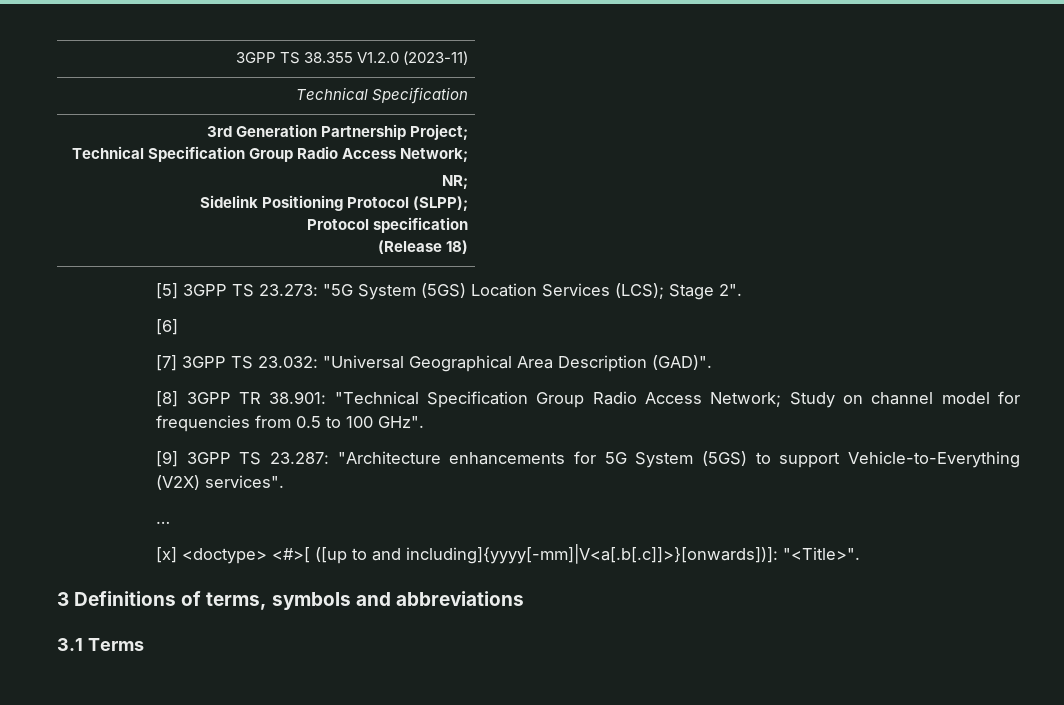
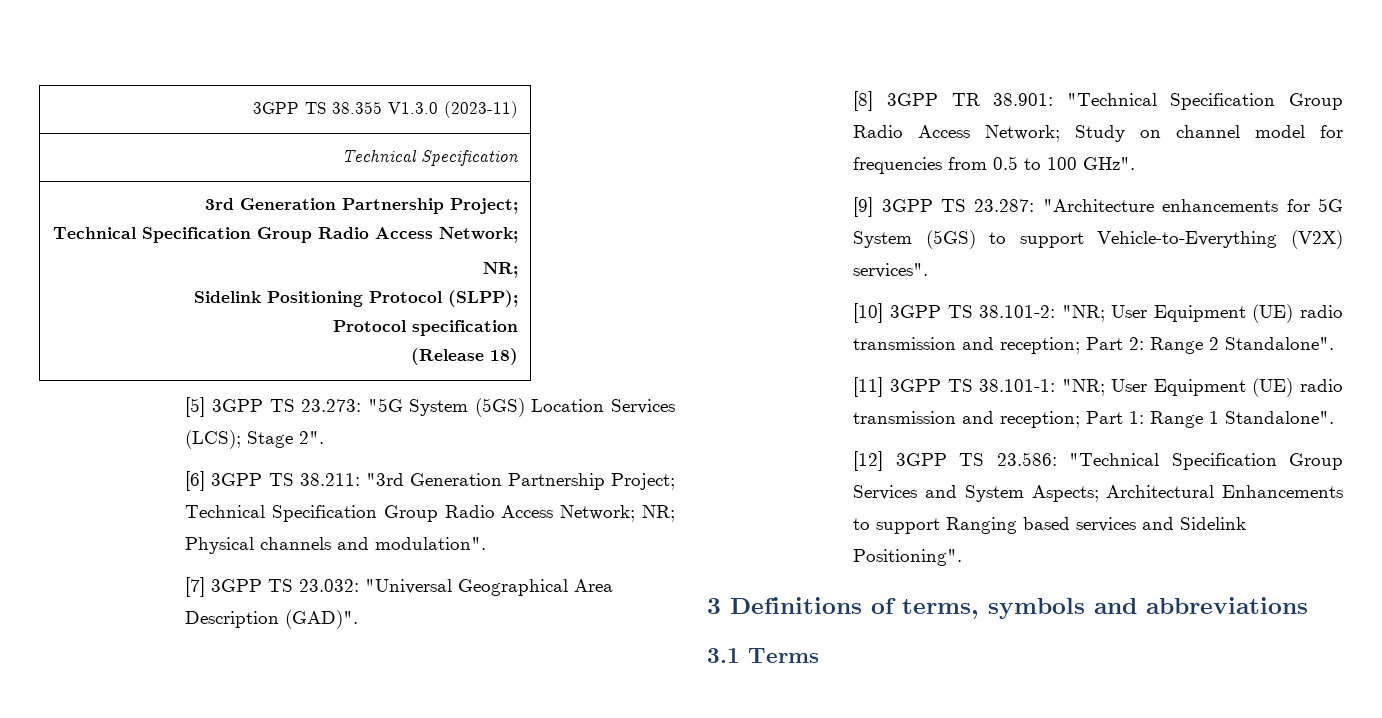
[357,52,400,63] V1.2.0 -> [388,102,439,114] V1.3.0
(179, 327) none -> [211,473,675,490] [185,505,675,522] [185,537,487,554] 3GPP TS 38.211: "3rd Generation Partnership Project; Technical Specification Group Radio Access Network; NR; Physical channels and modulation".
[156,521,171,524] [156,544,861,564] … // [x] <doctype> <#>[ ([up to and including]{yyyy[-mm]|V<a[.b[.c]]>}[onwards])]: "<Title>". -> [853,303,1343,323] [853,337,1335,354] [853,377,1343,397] [853,411,1335,428] [853,451,1343,471] [853,485,1343,502] [853,517,1247,534] [853,549,963,566] [10] 3GPP TS 38.101-2: "NR; User Equipment (UE) radio transmission and reception; Part 2: Range 2 Standalone". // [11] 3GPP TS 38.101-1: "NR; User Equipment (UE) radio transmission and reception; Part 1: Range 1 Standalone". // [12] 3GPP TS 23.586: "Technical Specification Group Services and System Aspects; Architectural Enhancements to support Ranging based services and Sidelink Positioning".

